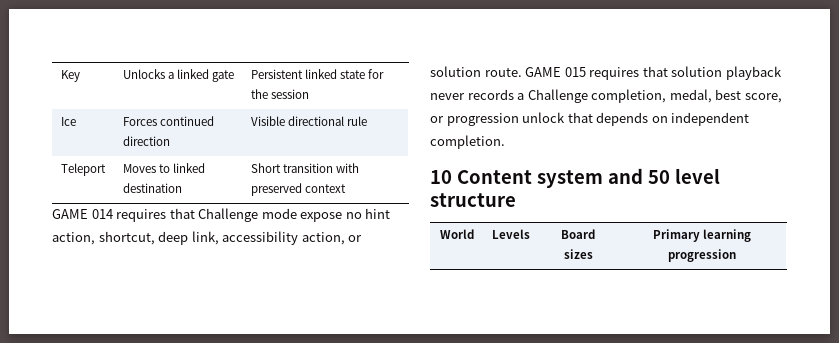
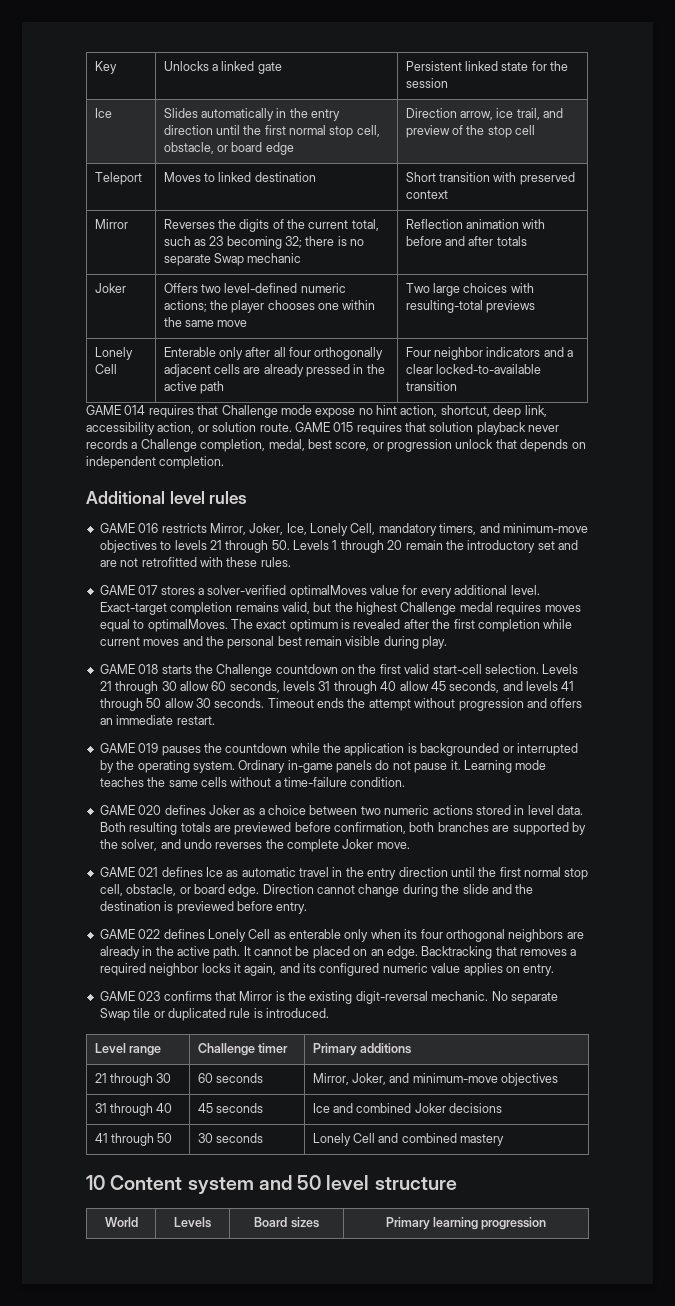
[122,116,214,126] [122,136,170,146] [250,116,367,126] Forces continued direction | Visible directional rule -> [163,108,341,121] [163,125,380,138] [163,142,294,155] [405,108,564,120] [405,125,536,138] Slides automatically in the entry direction until the first normal stop cell, obstacle, or board edge | Direction arrow, ice trail, and preview of the stop cell
(346, 188) none -> [94,219,128,229] [163,219,379,232] [163,236,365,249] [163,253,302,266] [405,219,546,229] [405,236,527,246] [94,283,126,293] [163,283,346,293] [163,300,376,313] [163,317,248,327] [405,283,534,296] [405,300,535,313] [94,347,133,360] [94,364,117,374] [163,347,384,360] [163,364,385,377] [163,381,224,394] [405,347,574,360] [405,364,541,374] [405,381,457,391] // Mirror | Reverses the digits of the current total, such as 23 becoming 32; there is no separate Swap mechanic | Reflection animation with before and after totals // Joker | Offers two level-defined numeric actions; the player chooses one within the same move | Two large choices with resulting-total previews // Lonely Cell | Enterable only after all four orthogonally adjacent cells are already pressed in the active path | Four neighbor indicators and a clear locked-to-available transition
(505, 142) none -> [86,491,248,504] [99,523,588,536] [99,540,578,553] [99,557,291,567] [99,585,540,598] [99,602,581,615] [99,619,573,632] [99,636,448,649] [99,664,579,677] [99,681,575,694] [99,698,583,711] [99,715,215,725] [99,743,578,756] [99,760,547,773] [99,777,406,787] [99,805,583,815] [99,822,586,835] [99,839,410,852] [99,867,589,880] [99,884,534,897] [99,901,308,914] [99,929,584,942] [99,946,577,959] [99,963,555,976] [99,991,558,1004] [99,1008,329,1021] [94,1043,161,1056] [197,1043,288,1056] [312,1043,411,1056] [94,1073,172,1086] [197,1073,263,1083] [312,1073,559,1086] [94,1103,173,1116] [197,1103,263,1113] [312,1103,503,1113] [94,1133,173,1146] [197,1133,263,1143] [312,1133,505,1146] // Additional level rules // GAME 016 restricts Mirror, Joker, Ice, Lonely Cell, mandatory timers, and minimum-move objectives to levels 21 through 50. Levels 1 through 20 remain the introductory set and are not retrofitted with these rules. // GAME 017 stores a solver-verified optimalMoves value for every additional level. Exact-target completion remains valid, but the highest Challenge medal requires moves equal to optimalMoves. The exact optimum is revealed after the first completion while current moves and the personal best remain visible during play. // GAME 018 starts the Challenge countdown on the first valid start-cell selection. Levels 21 through 30 allow 60 seconds, levels 31 through 40 allow 45 seconds, and levels 41 through 50 allow 30 seconds. Timeout ends the attempt without progression and offers an immediate restart. // GAME 019 pauses the countdown while the application is backgrounded or interrupted by the operating system. Ordinary in-game panels do not pause it. Learning mode teaches the same cells without a time-failure condition. // GAME 020 defines Joker as a choice between two numeric actions stored in level data. Both resulting totals are previewed before confirmation, both branches are supported by the solver, and undo reverses the complete Joker move. // GAME 021 defines Ice as automatic travel in the entry direction until the first normal stop cell, obstacle, or board edge. Direction cannot change during the slide and the destination is previewed before entry. // GAME 022 defines Lonely Cell as enterable only when its four orthogonal neighbors are already in the active path. It cannot be placed on an edge. Backtracking that removes a required neighbor locks it again, and its configured numeric value applies on entry. // GAME 023 confirms that Mirror is the existing digit-reversal mechanic. No separate Swap tile or duplicated rule is introduced. // Level range | Challenge timer | Primary additions // 21 through 30 | 60 seconds | Mirror, Joker, and minimum-move objectives // 31 through 40 | 45 seconds | Ice and combined Joker decisions // 41 through 50 | 30 seconds | Lonely Cell and combined mastery

